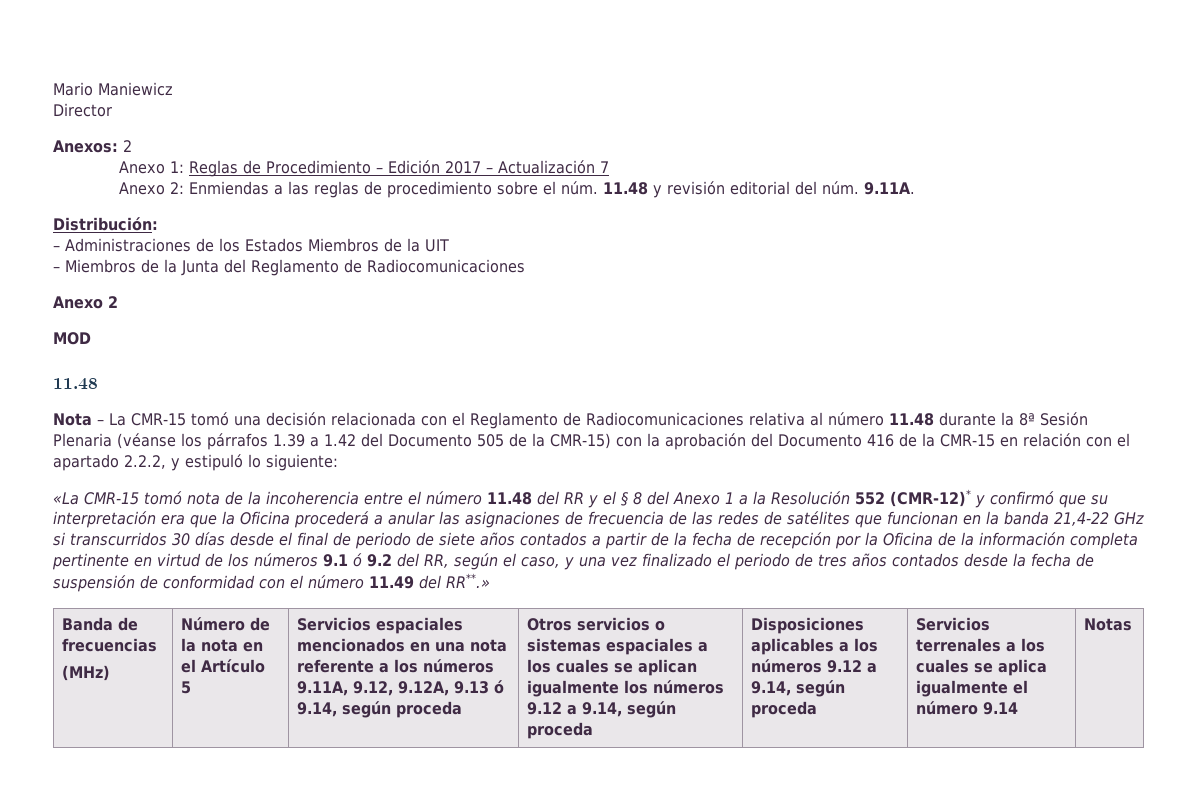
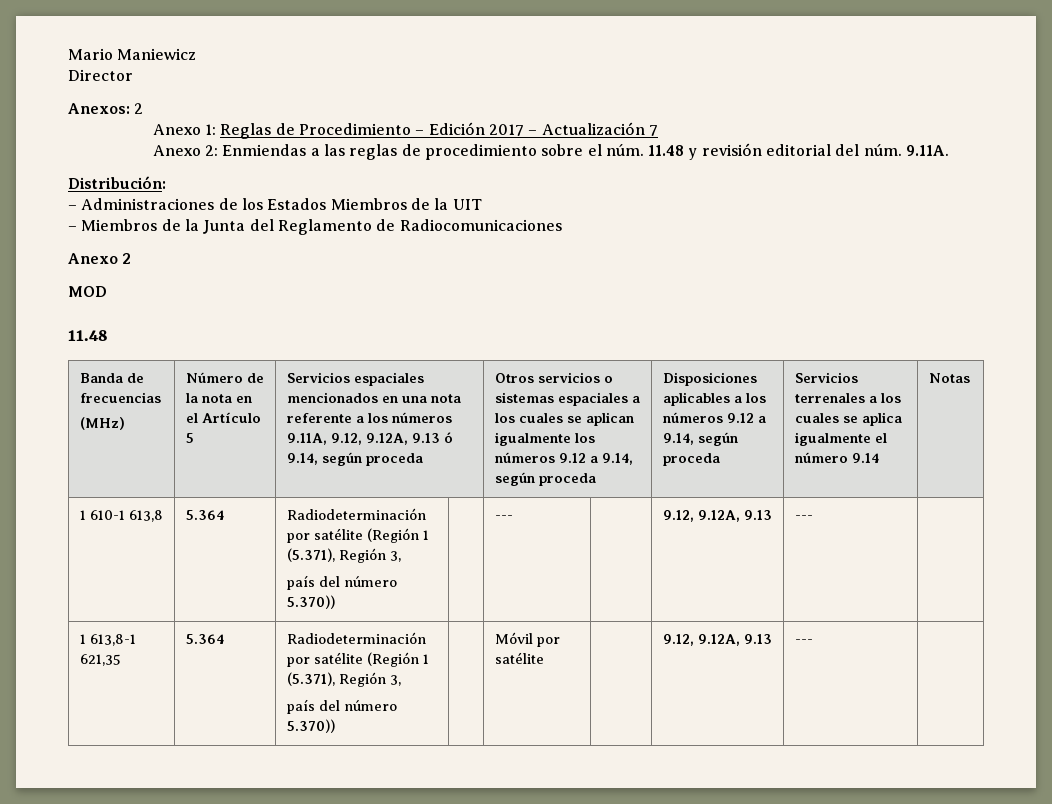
[53,412,1088,429] [53,433,1130,450] [53,454,338,471] [53,489,1108,508] [53,511,1144,528] [53,532,1138,549] [52,553,1094,570] [53,573,490,592] // Nota – La CMR-15 tomó una decisión relacionada con el Reglamento de Radiocomunicaciones relativa al número 11.48 durante la 8ª Sesión Plenaria (véanse los párrafos 1.39 a 1.42 del Documento 505 de la CMR-15) con la aprobación del Documento 416 de la CMR-15 en relación con el apartado 2.2.2, y estipuló lo siguiente: // «La CMR-15 tomó nota de la incoherencia entre el número 11.48 del RR y el § 8 del Anexo 1 a la Resolución 552 (CMR-12)* y confirmó que su interpretación era que la Oficina procederá a anular las asignaciones de frecuencia de las redes de satélites que funcionan en la banda 21,4-22 GHz si transcurridos 30 días desde el final de periodo de siete años contados a partir de la fecha de recepción por la Oficina de la información completa pertinente en virtud de los números 9.1 ó 9.2 del RR, según el caso, y una vez finalizado el periodo de tres años contados desde la fecha de suspensión de conformidad con el número 11.49 del RR**.» -> (108, 335) none
(1133, 624) none -> [79,510,163,522] [185,510,224,520] [286,508,426,520] [286,528,429,543] [286,548,401,563] [286,575,397,590] [286,595,335,609] [494,515,513,520] [662,510,772,522] [794,515,813,520] [79,634,136,646] [79,654,121,666] [185,634,224,644] [286,632,426,644] [286,652,429,667] [286,672,401,687] [286,699,397,714] [286,719,335,733] [494,632,560,647] [494,652,544,664] [662,634,772,646] [794,639,813,644] // 1 610-1 613,8 | 5.364 | Radiodeterminación por satélite (Región 1 (5.371), Región 3, // país del número 5.370)) | | --- | | 9.12, 9.12A, 9.13 | --- | // 1 613,8-1 621,35 | 5.364 | Radiodeterminación por satélite (Región 1 (5.371), Región 3, // país del número 5.370)) | | Móvil por satélite | | 9.12, 9.12A, 9.13 | --- |

